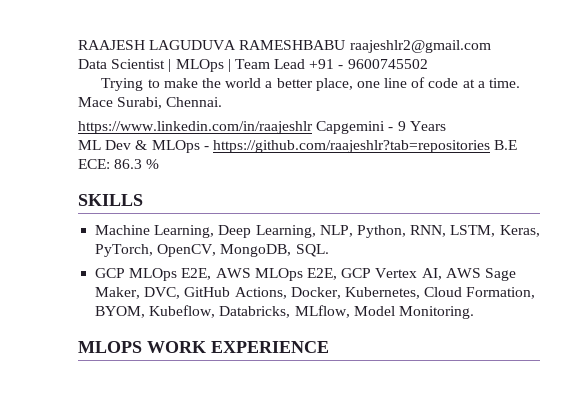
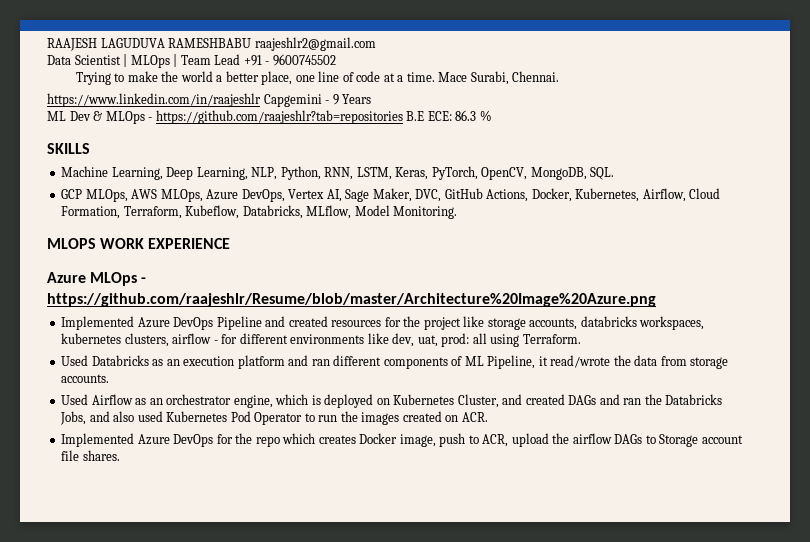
[129,268,372,281] MLOps E2E, AWS MLOps E2E, GCP -> [85,189,285,202] MLOps, AWS MLOps, Azure DevOps,
[445,268,481,278] AWS -> (342, 195) none
(420, 293) none -> [642,188,686,202] Airflow,
[95,306,146,318] BYOM, -> [123,206,182,219] Terraform,
(329, 347) none -> [47,272,147,286] [47,293,656,307] [61,316,705,330] [61,333,581,347] [61,355,729,369] [61,374,110,383] [61,394,723,408] [60,411,488,425] [61,433,743,447] [61,450,120,461] // Azure MLOps - https://github.com/raajeshlr/Resume/blob/master/Architecture%20Image%20Azure.png // Implemented Azure DevOps Pipeline and created resources for the project like storage accounts, databricks workspaces, kubernetes clusters, airflow - for different environments like dev, uat, prod: all using Terraform. // Used Databricks as an execution platform and ran different components of ML Pipeline, it read/wrote the data from storage accounts. // Used Airflow as an orchestrator engine, which is deployed on Kubernetes Cluster, and created DAGs and ran the Databricks Jobs, and also used Kubernetes Pod Operator to run the images created on ACR. // Implemented Azure DevOps for the repo which creates Docker image, push to ACR, upload the airflow DAGs to Storage account file shares.

